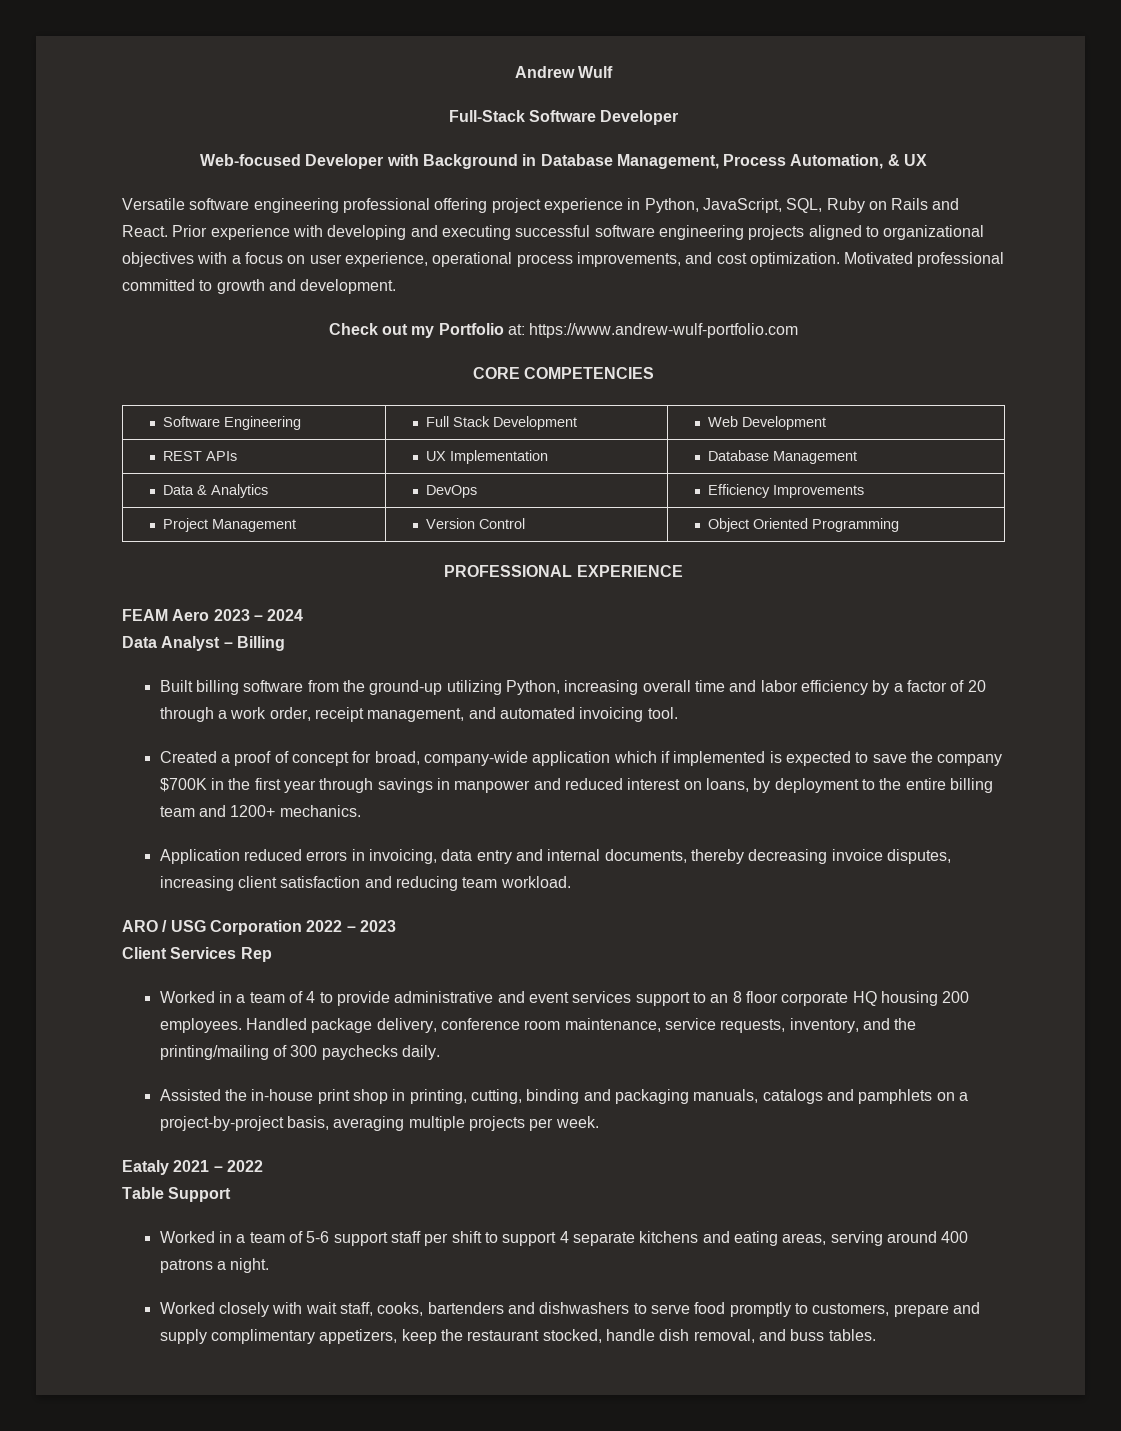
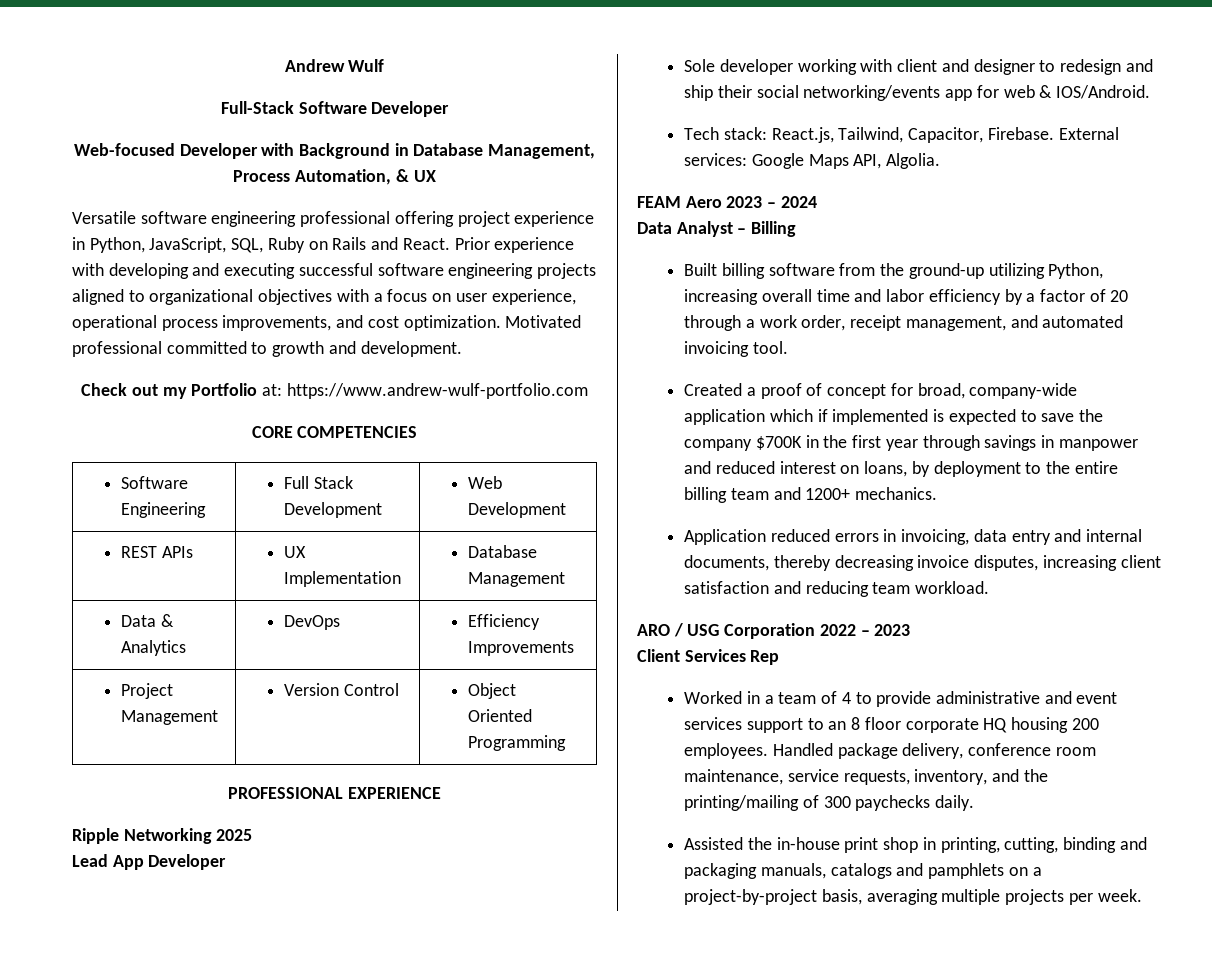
(683, 571) none -> [72,828,253,844] [72,854,227,870] [684,59,1153,75] [684,85,1151,101] [684,127,1119,143] [684,153,941,169] // Ripple Networking 2025 // Lead App Developer // Sole developer working with client and designer to redesign and ship their social networking/events app for web & IOS/Android. // Tech stack: React.js, Tailwind, Capacitor, Firebase. External services: Google Maps API, Algolia.
[122,1160,263,1175] [122,1187,232,1202] [159,1231,969,1246] [159,1258,270,1273] [159,1302,980,1317] [159,1329,876,1344] // Eataly 2021 – 2022 // Table Support // Worked in a team of 5-6 support staff per shift to support 4 separate kitchens and eating areas, serving around 400 patrons a night. // Worked closely with wait staff, cooks, bartenders and dishwashers to serve food promptly to customers, prepare and supply complimentary appetizers, keep the restaurant stocked, handle dish removal, and buss tables. -> (1142, 895) none

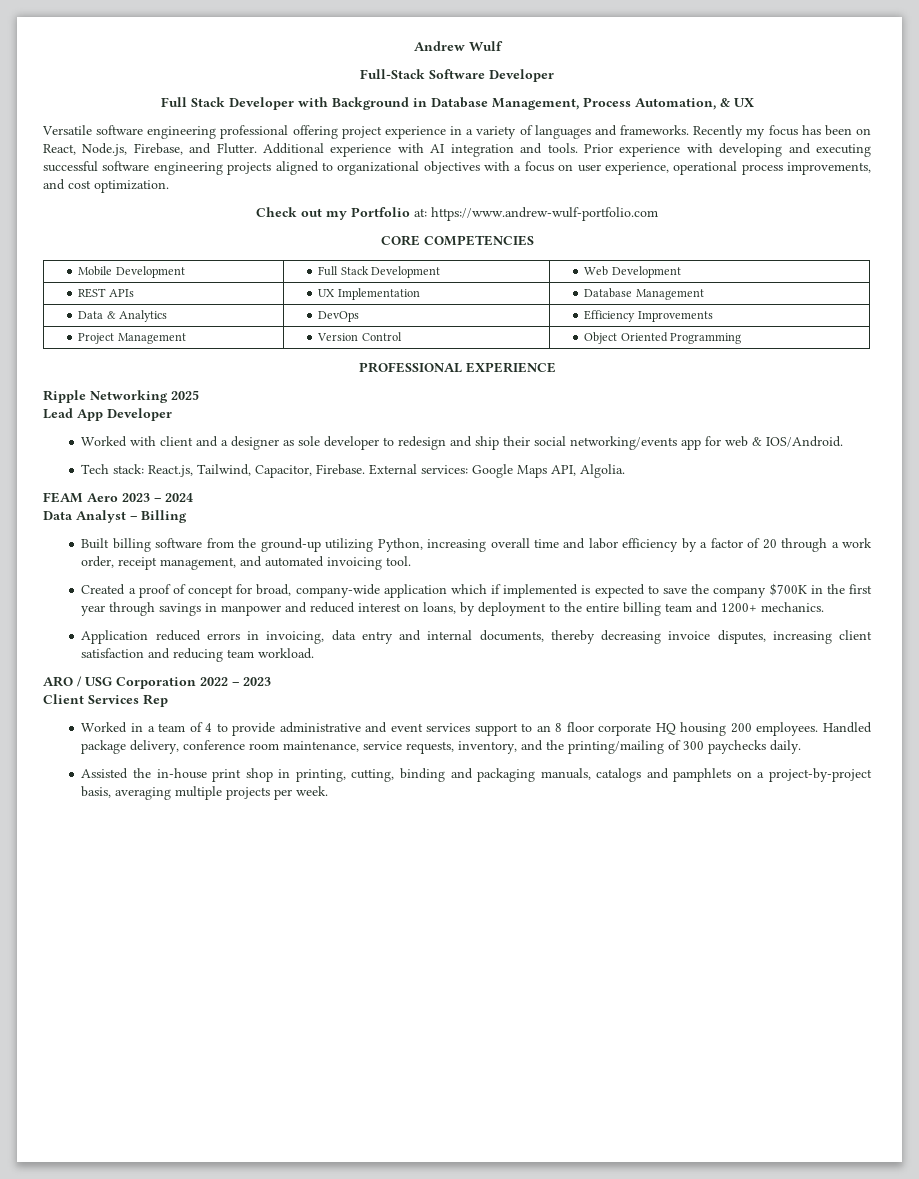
[73,143,175,156] Web-focused -> [160,97,225,107] Full Stack
[89,237,450,253] Python, JavaScript, SQL, Ruby on Rails and React. -> [466,125,871,139] [43,143,578,157] a variety of languages and frameworks. Recently my focus has been on React, Node.js, Firebase, and Flutter. Additional experience with AI integration and tools.
[505,315,582,328] [72,341,462,357] Motivated professional committed to growth and development. -> (169, 186) none
[121,476,189,489] [121,502,207,518] Software Engineering -> [78,266,185,278] Mobile Development
[684,59,1035,75] Sole developer working with client and designer -> [81,436,380,450] Worked with client and a designer as sole developer

